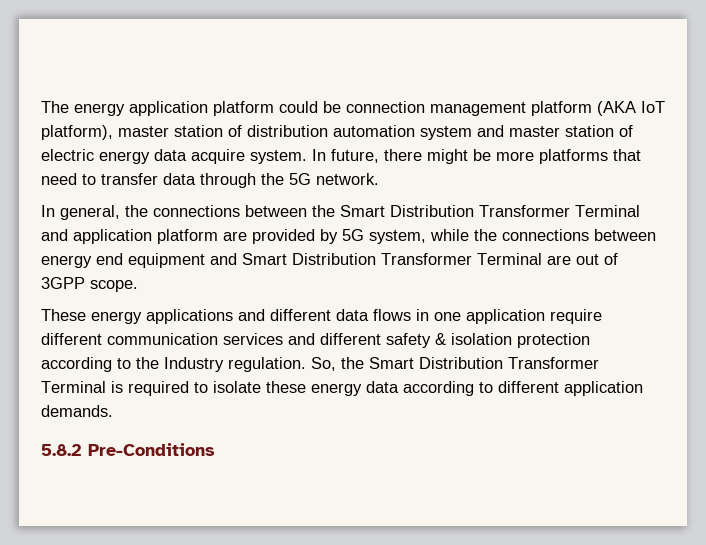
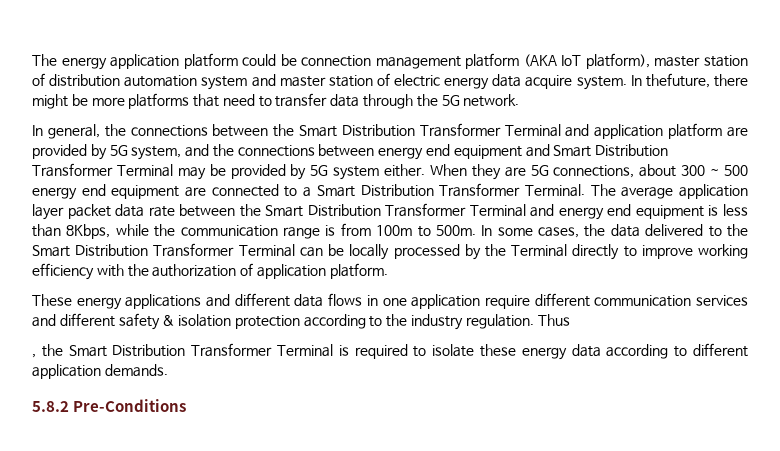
[331,149,379,163] future, -> [645,73,710,88] thefuture,
[430,229,469,241] while -> [185,144,210,157] and
[547,253,618,265] [41,277,138,292] are out of 3GPP scope. -> [177,164,749,180] [32,183,749,200] [32,203,749,220] [32,223,749,239] [32,243,749,260] [32,263,388,280] may be provided by 5G system either. When they are 5G connections, about 300 ~ 500 energy end equipment are connected to a Smart Distribution Transformer Terminal. The average application layer packet data rate between the Smart Distribution Transformer Terminal and energy end equipment is less than 8Kbps, while the communication range is from 100m to 500m. In some cases, the data delivered to the Smart Distribution Transformer Terminal can be locally processed by the Terminal directly to improve working efficiency with the authorization of application platform.
[164,357,336,372] Industry regulation. So, -> [411,314,570,330] [32,354,36,358] industry regulation. Thus // ,

